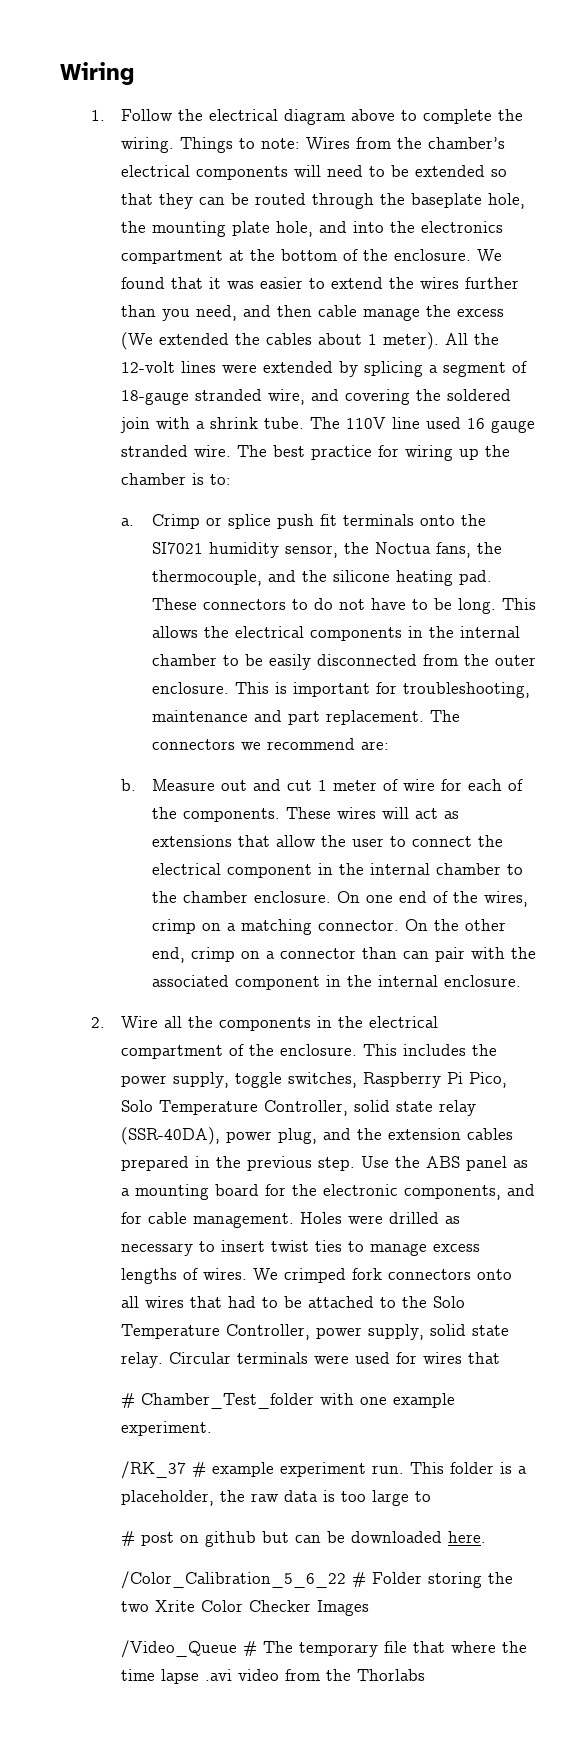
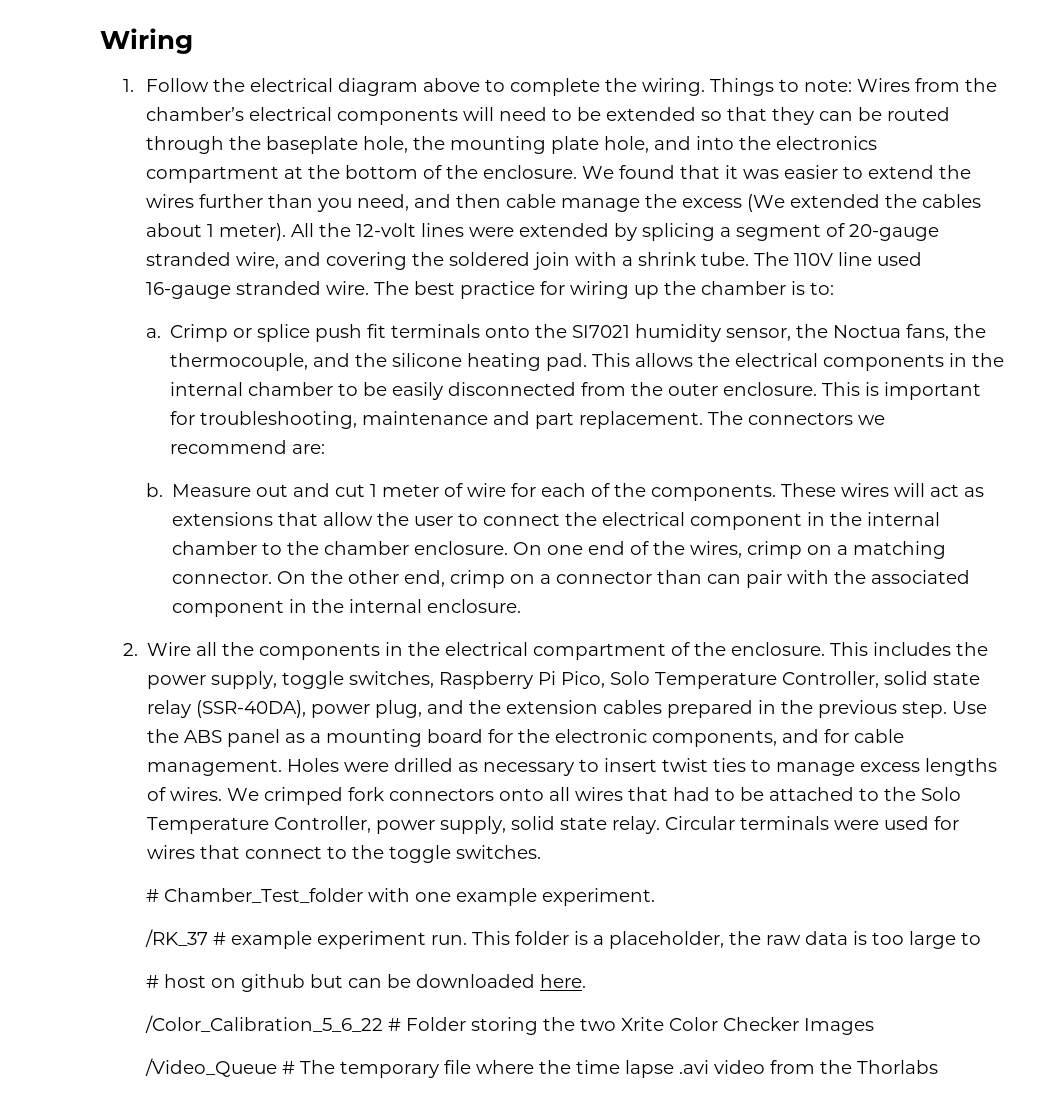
[121,390,190,405] 18-gauge -> [848,224,939,241] 20-gauge
[467,418,536,433] 16 gauge -> [145,282,231,299] 16-gauge
[151,598,496,614] These connectors to do not have to be long. -> (588, 362) none
(501, 1358) none -> [245,845,542,863] connect to the toggle switches.
[141,1532,175,1546] post -> [163,974,206,988] host
[413,1641,446,1653] that -> (471, 1067) none

